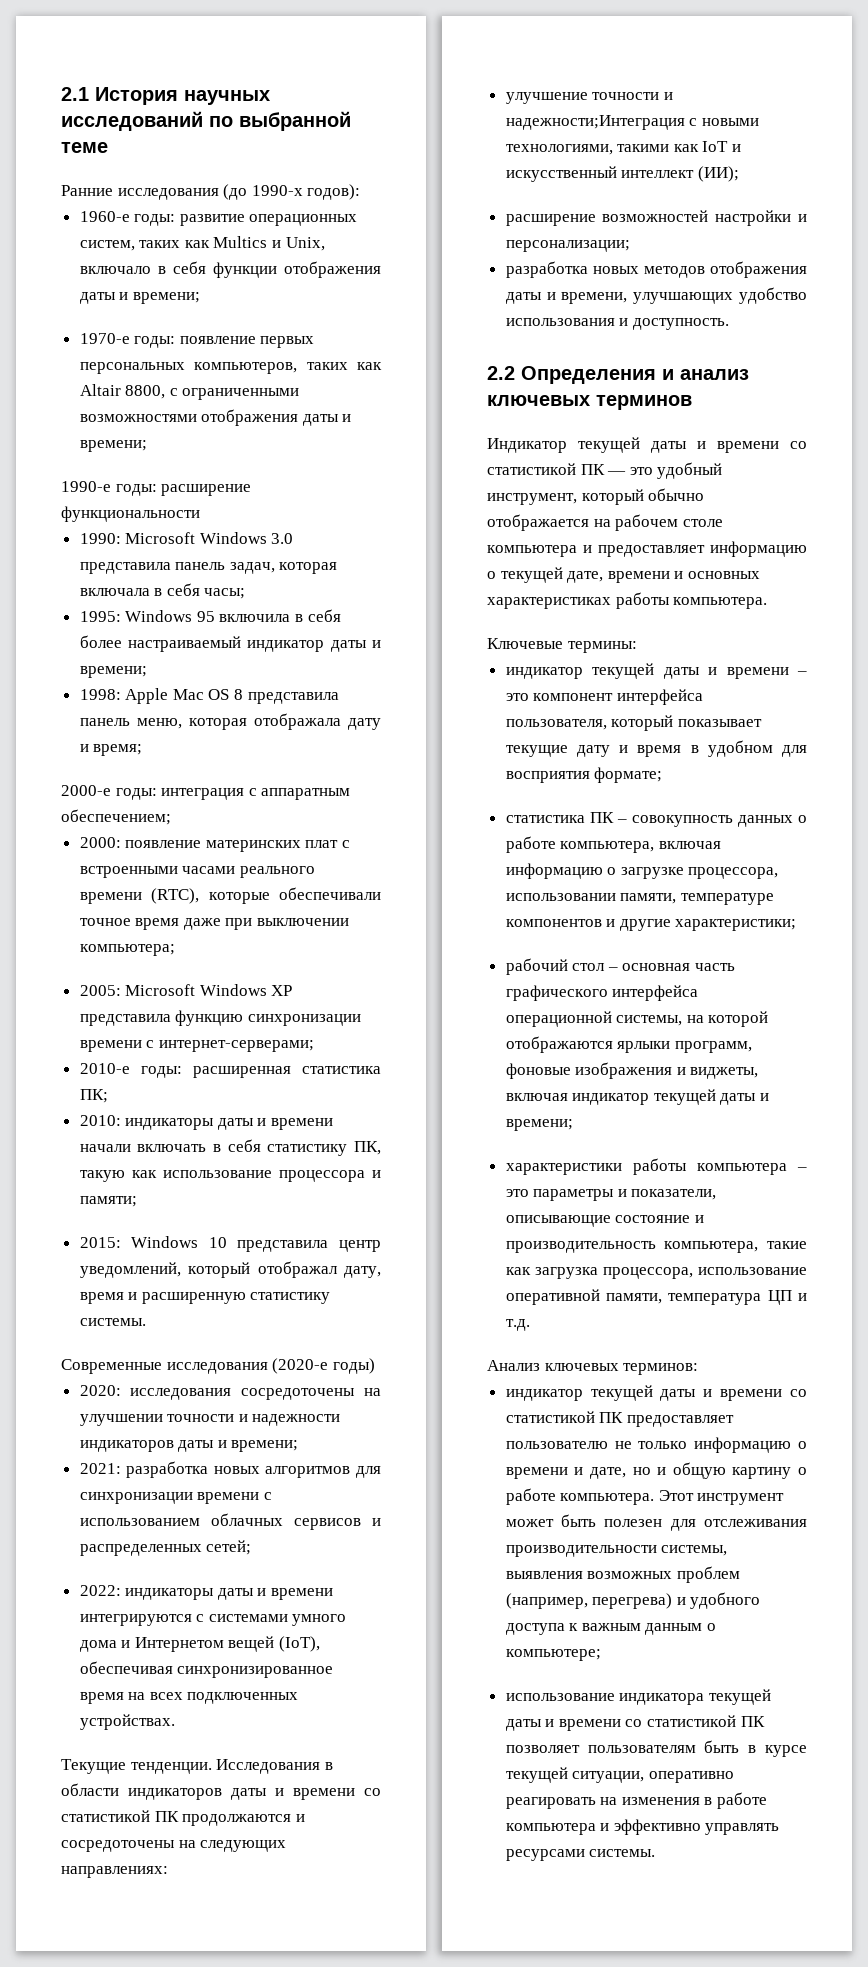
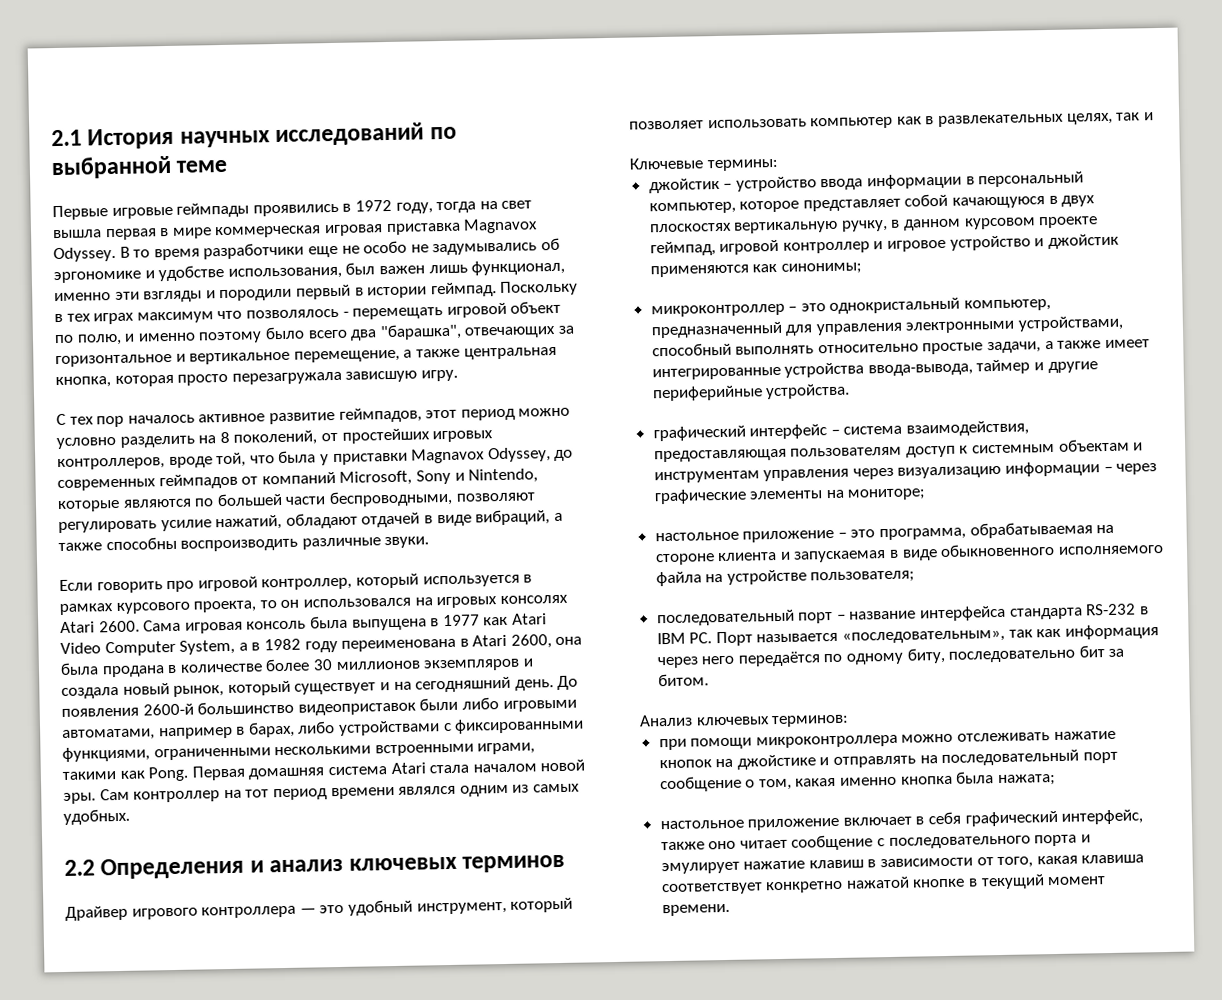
[61,184,361,200] [79,211,358,226] [79,236,325,251] [79,261,381,278] [79,292,200,304] [79,333,315,348] [79,362,383,374] [79,384,300,400] [79,409,352,426] [79,440,147,452] [61,481,252,496] [61,506,200,522] [79,532,294,544] [79,562,338,574] [79,583,246,599] [79,609,341,622] [79,635,381,652] [79,666,147,678] [79,688,339,704] [79,713,381,730] [79,744,143,756] [61,785,351,800] [61,809,171,825] [79,837,351,852] [79,866,315,878] [79,887,381,904] [79,918,350,930] [79,944,175,956] [79,984,293,996] [79,1010,361,1026] [79,1040,314,1052] [79,1063,382,1078] [79,1089,108,1103] [79,1115,334,1130] [79,1139,382,1156] [79,1170,381,1182] [79,1196,137,1207] [79,1236,381,1252] [79,1261,381,1278] [79,1292,331,1304] [79,1318,146,1326] [61,1358,375,1374] [79,1385,381,1400] [79,1414,341,1426] [79,1440,299,1452] [79,1461,381,1478] [79,1492,272,1504] [79,1513,382,1530] [79,1540,252,1556] [79,1585,334,1600] [79,1614,347,1626] [79,1636,321,1652] [79,1661,334,1678] [79,1692,299,1704] [79,1714,175,1730] [61,1759,333,1774] [61,1783,381,1800] [61,1810,305,1826] [61,1840,287,1852] [61,1866,168,1878] [505,92,673,104] [505,115,759,130] [505,141,742,155] [505,166,739,182] [505,210,807,226] [505,240,630,252] [505,261,807,278] [505,287,807,304] [505,318,729,330] Ранние исследования (до 1990-х годов): // 1960-е годы: развитие операционных систем, таких как Multics и Unix, включало в себя функции отображения даты и времени; // 1970-е годы: появление первых персональных компьютеров, таких как Altair 8800, с ограниченными возможностями отображения даты и времени; // 1990-е годы: расширение функциональности // 1990: Microsoft Windows 3.0 представила панель задач, которая включала в себя часы; // 1995: Windows 95 включила в себя более настраиваемый индикатор даты и времени; // 1998: Apple Mac OS 8 представила панель меню, которая отображала дату и время; // 2000-е годы: интеграция с аппаратным обеспечением; // 2000: появление материнских плат с встроенными часами реального времени (RTC), которые обеспечивали точное время даже при выключении компьютера; // 2005: Microsoft Windows XP представила функцию синхронизации времени с интернет-серверами; // 2010-е годы: расширенная статистика ПК; // 2010: индикаторы даты и времени начали включать в себя статистику ПК, такую как использование процессора и памяти; // 2015: Windows 10 представила центр уведомлений, который отображал дату, время и расширенную статистику системы. // Современные исследования (2020-е годы) // 2020: исследования сосредоточены на улучшении точности и надежности индикаторов даты и времени; // 2021: разработка новых алгоритмов для синхронизации времени с использованием облачных сервисов и распределенных сетей; // 2022: индикаторы даты и времени интегрируются с системами умного дома и Интернетом вещей (IoT), обеспечивая синхронизированное время на всех подключенных устройствах. // Текущие тенденции. Исследования в области индикаторов даты и времени со статистикой ПК продолжаются и сосредоточены на следующих направлениях: // улучшение точности и надежности;Интеграция с новыми технологиями, такими как IoT и искусственный интеллект (ИИ); // расширение возможностей настройки и персонализации; // разработка новых методов отображения даты и времени, улучшающих удобство использования и доступность. -> [52,199,533,221] [53,218,539,241] [53,237,560,263] [53,259,566,284] [54,280,579,303] [54,300,562,325] [54,323,574,346] [55,346,557,368] [55,369,458,389] [56,407,571,428] [56,428,494,450] [57,447,574,471] [57,468,539,492] [57,489,535,513] [58,509,563,534] [58,536,430,552] [59,573,533,594] [59,594,568,616] [60,613,547,634] [60,634,583,657] [60,658,534,678] [61,675,579,700] [61,697,577,718] [62,717,585,741] [62,742,536,762] [62,759,586,782] [63,783,580,804] [63,808,130,825] Первые игровые геймпады проявились в 1972 году, тогда на свет вышла первая в мире коммерческая игровая приставка Magnavox Odyssey. В то время разработчики еще не особо не задумывались об эргономике и удобстве использования, был важен лишь функционал, именно эти взгляды и породили первый в истории геймпад. Поскольку в тех играх максимум что позволялось - перемещать игровой объект по полю, и именно поэтому было всего два "барашка", отвечающих за горизонтальное и вертикальное перемещение, а также центральная кнопка, которая просто перезагружала зависшую игру. // С тех пор началось активное развитие геймпадов, этот период можно условно разделить на 8 поколений, от простейших игровых контроллеров, вроде той, что была у приставки Magnavox Odyssey, до современных геймпадов от компаний Microsoft, Sony и Nintendo, которые являются по большей части беспроводными, позволяют регулировать усилие нажатий, обладают отдачей в виде вибраций, а также способны воспроизводить различные звуки. // Если говорить про игровой контроллер, который используется в рамках курсового проекта, то он использовался на игровых консолях Atari 2600. Сама игровая консоль была выпущена в 1977 как Atari Video Computer System, а в 1982 году переименована в Atari 2600, она была продана в количестве более 30 миллионов экземпляров и создала новый рынок, который существует и на сегодняшний день. До появления 2600-й большинство видеоприставок были либо игровыми автоматами, например в барах, либо устройствами с фиксированными функциями, ограниченными несколькими встроенными играми, такими как Pong. Первая домашняя система Atari стала началом новой эры. Сам контроллер на тот период времени являлся одним из самых удобных.
[487,437,807,453] [487,463,605,475] Индикатор текущей даты и времени со статистикой ПК -> [65,905,297,921] Драйвер игрового контроллера
[648,488,705,501] [487,514,723,531] [487,541,807,557] [487,567,760,583] [487,592,768,609] [487,638,637,653] [505,663,807,679] [505,689,703,705] [505,715,762,731] [505,740,807,757] [505,767,663,783] [505,812,807,827] [505,836,721,853] [505,863,779,879] [505,893,774,905] [505,919,797,931] [505,958,736,975] [505,985,699,1001] [505,1011,769,1027] [505,1036,752,1053] [505,1062,759,1079] [505,1089,770,1105] [505,1119,573,1131] [505,1158,807,1175] [505,1189,717,1201] [505,1215,704,1227] [505,1241,807,1253] [505,1267,807,1279] [505,1289,807,1305] [505,1319,530,1331] [487,1360,699,1375] [505,1385,807,1401] [505,1411,734,1427] [505,1437,807,1453] [505,1462,807,1479] [505,1488,785,1505] [505,1514,807,1531] [505,1545,728,1557] [505,1566,740,1583] [505,1592,761,1609] [505,1623,717,1635] [505,1649,601,1661] [505,1689,771,1705] [505,1715,765,1731] [505,1740,807,1757] [505,1767,734,1783] [505,1792,768,1809] [505,1819,780,1835] [505,1849,656,1861] обычно отображается на рабочем столе компьютера и предоставляет информацию о текущей дате, времени и основных характеристиках работы компьютера. // Ключевые термины: // индикатор текущей даты и времени – это компонент интерфейса пользователя, который показывает текущие дату и время в удобном для восприятия формате; // статистика ПК – совокупность данных о работе компьютера, включая информацию о загрузке процессора, использовании памяти, температуре компонентов и другие характеристики; // рабочий стол – основная часть графического интерфейса операционной системы, на которой отображаются ярлыки программ, фоновые изображения и виджеты, включая индикатор текущей даты и времени; // характеристики работы компьютера – это параметры и показатели, описывающие состояние и производительность компьютера, такие как загрузка процессора, использование оперативной памяти, температура ЦП и т.д. // Анализ ключевых терминов: // индикатор текущей даты и времени со статистикой ПК предоставляет пользователю не только информацию о времени и дате, но и общую картину о работе компьютера. Этот инструмент может быть полезен для отслеживания производительности системы, выявления возможных проблем (например, перегрева) и удобного доступа к важным данным о компьютере; // использование индикатора текущей даты и времени со статистикой ПК позволяет пользователям быть в курсе текущей ситуации, оперативно реагировать на изменения в работе компьютера и эффективно управлять ресурсами системы. -> [629,112,1154,130] [629,157,779,172] [648,171,1085,194] [648,193,1096,215] [649,216,1099,234] [649,233,1119,257] [649,262,862,278] [650,297,1052,318] [650,315,1124,339] [651,339,1150,357] [651,359,1098,381] [651,383,851,402] [652,420,1030,442] [653,438,1144,463] [653,461,1158,484] [653,488,927,505] [654,521,1115,543] [654,542,1164,566] [655,569,916,587] [656,603,1149,627] [656,624,1159,647] [656,645,1125,669] [657,673,709,687] [639,714,850,728] [658,730,1116,751] [658,749,1118,770] [659,771,1056,793] [659,809,1144,831] [660,834,1091,851] [660,854,1145,875] [660,874,1107,896] [661,903,730,917] позволяет использовать компьютер как в развлекательных целях, так и // Ключевые термины: // джойстик – устройство ввода информации в персональный компьютер, которое представляет собой качающуюся в двух плоскостях вертикальную ручку, в данном курсовом проекте геймпад, игровой контроллер и игровое устройство и джойстик применяются как синонимы; // микроконтроллер – это однокристальный компьютер, предназначенный для управления электронными устройствами, способный выполнять относительно простые задачи, а также имеет интегрированные устройства ввода-вывода, таймер и другие периферийные устройства. // графический интерфейс – система взаимодействия, предоставляющая пользователям доступ к системным объектам и инструментам управления через визуализацию информации – через графические элементы на мониторе; // настольное приложение – это программа, обрабатываемая на стороне клиента и запускаемая в виде обыкновенного исполняемого файла на устройстве пользователя; // последовательный порт – название интерфейса стандарта RS-232 в IBM PC. Порт называется «последовательным», так как информация через него передаётся по одному биту, последовательно бит за битом. // Анализ ключевых терминов: // при помощи микроконтроллера можно отслеживать нажатие кнопок на джойстике и отправлять на последовательный порт сообщение о том, какая именно кнопка была нажата; // настольное приложение включает в себя графический интерфейс, также оно читает сообщение с последовательного порта и эмулирует нажатие клавиш в зависимости от того, какая клавиша соответствует конкретно нажатой кнопке в текущий момент времени.

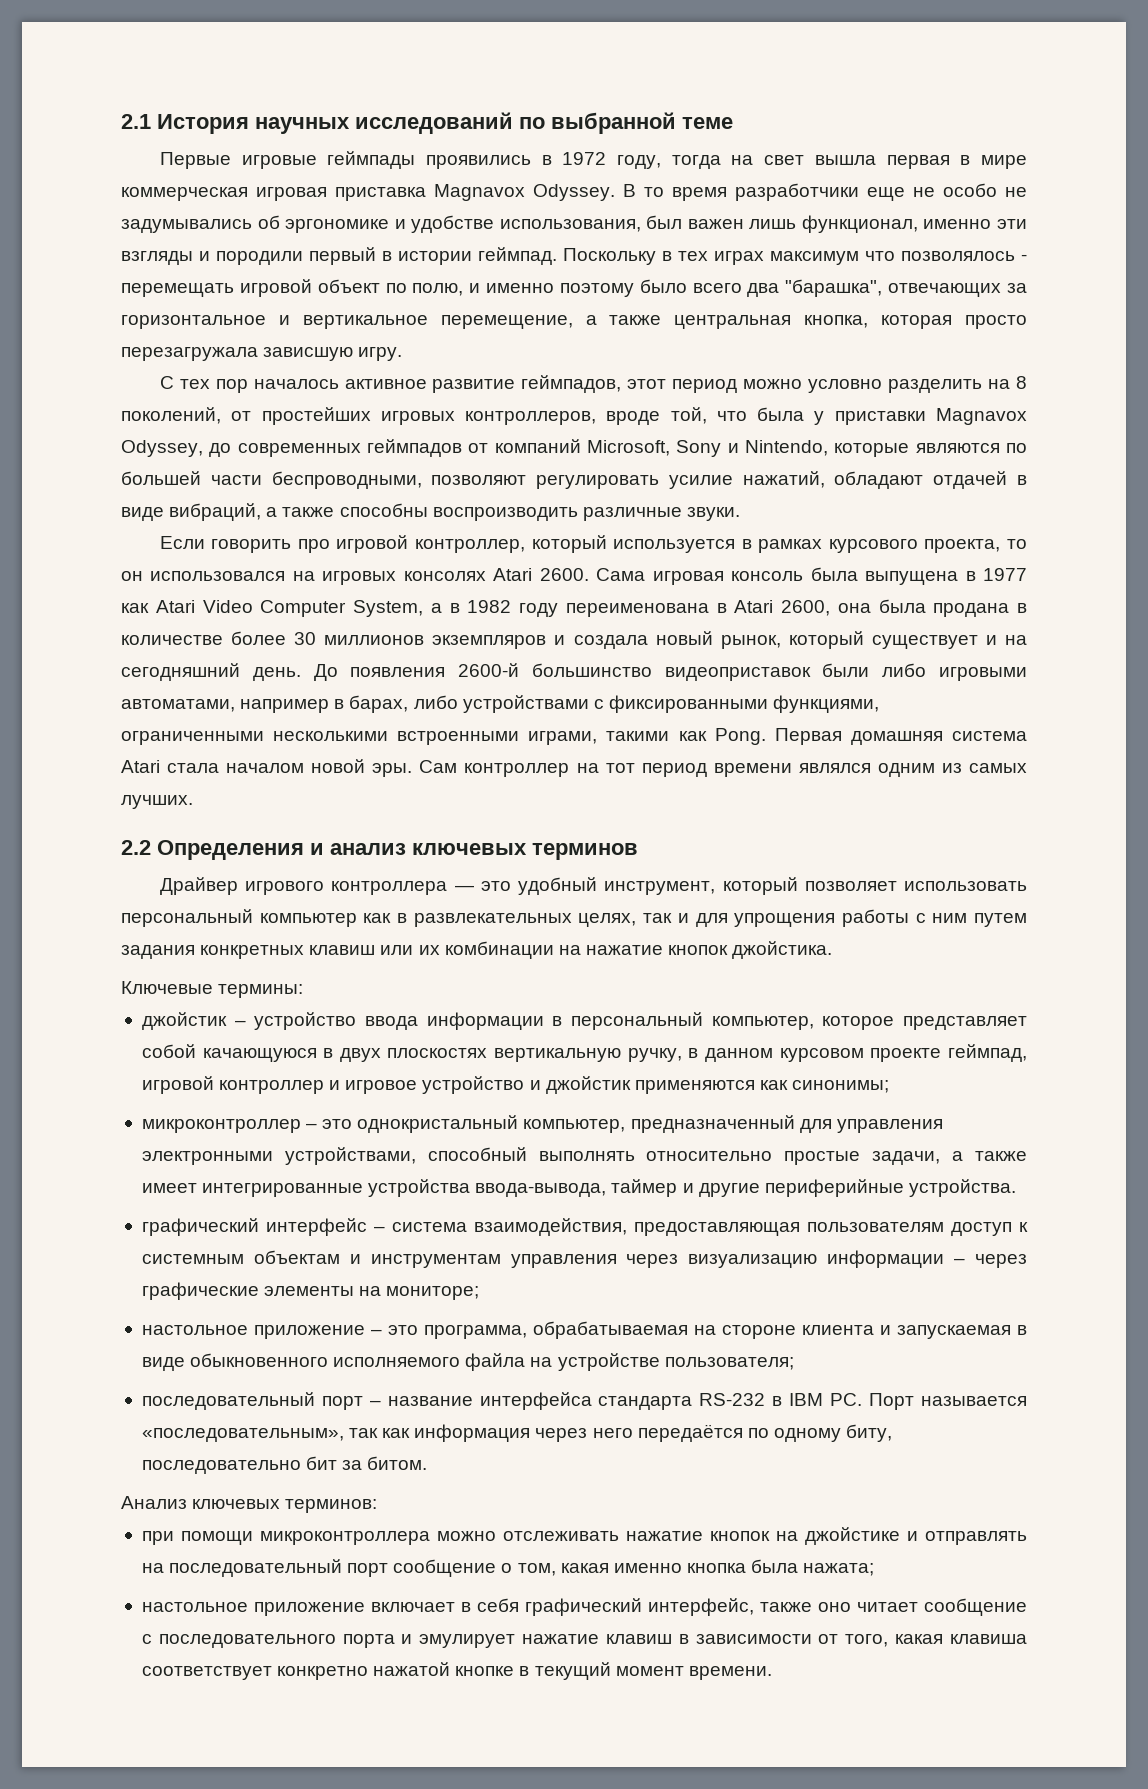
[63,808,130,825] удобных. -> [121,795,193,809] лучших.
(807, 123) none -> [121,909,253,927] персональный
(1154, 116) none -> [695,909,1028,927] [121,941,833,959] для упрощения работы с ним путем задания конкретных клавиш или их комбинации на нажатие кнопок джойстика.

